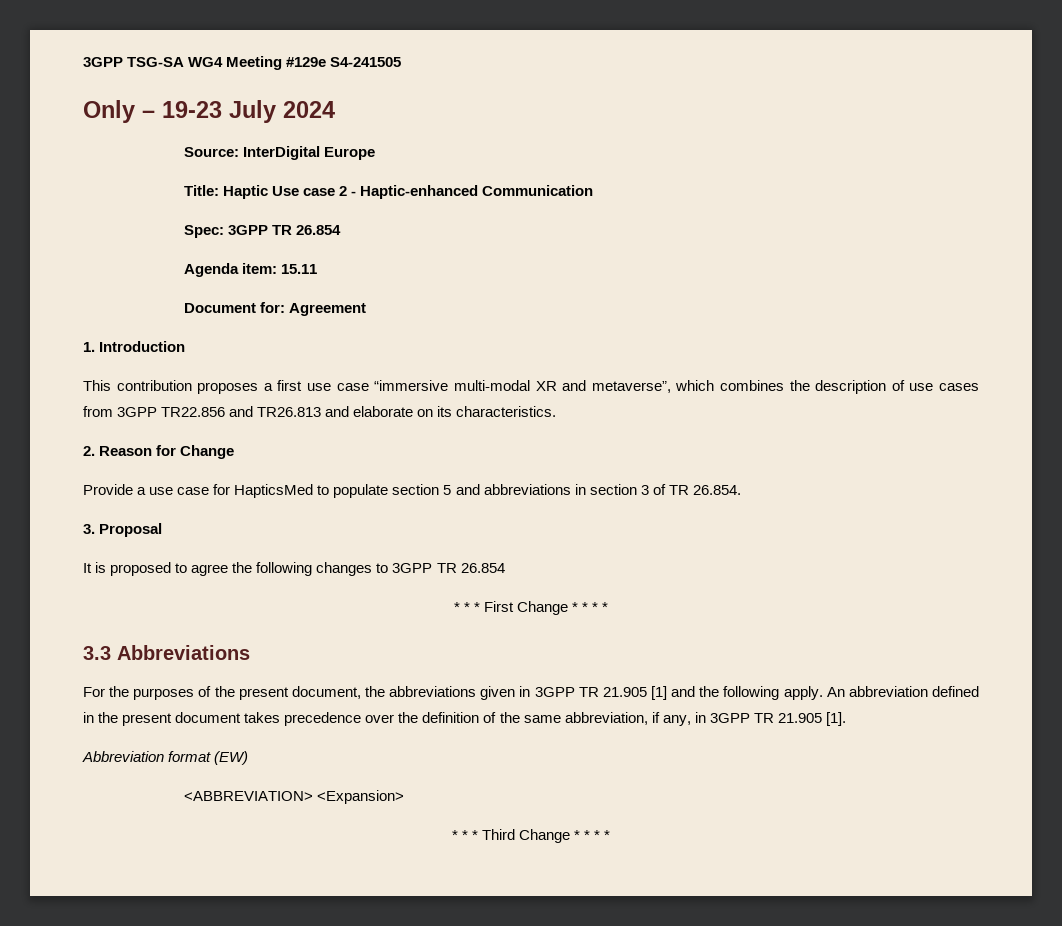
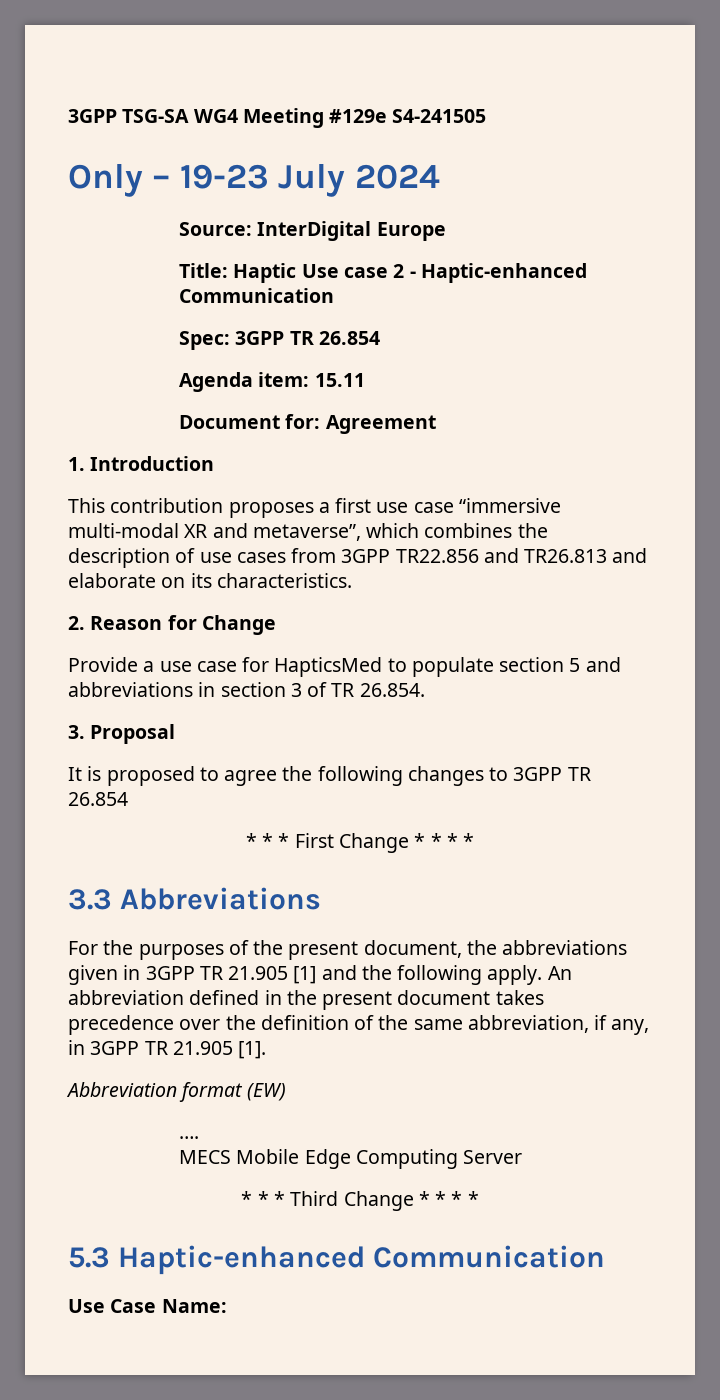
[184,790,405,804] <ABBREVIATION> <Expansion> -> [179,1136,200,1139] [179,1149,523,1169] …. // MECS Mobile Edge Computing Server
(611, 835) none -> [68,1245,606,1275] [68,1299,227,1313] // 5.3 Haptic-enhanced Communication // Use Case Name:

